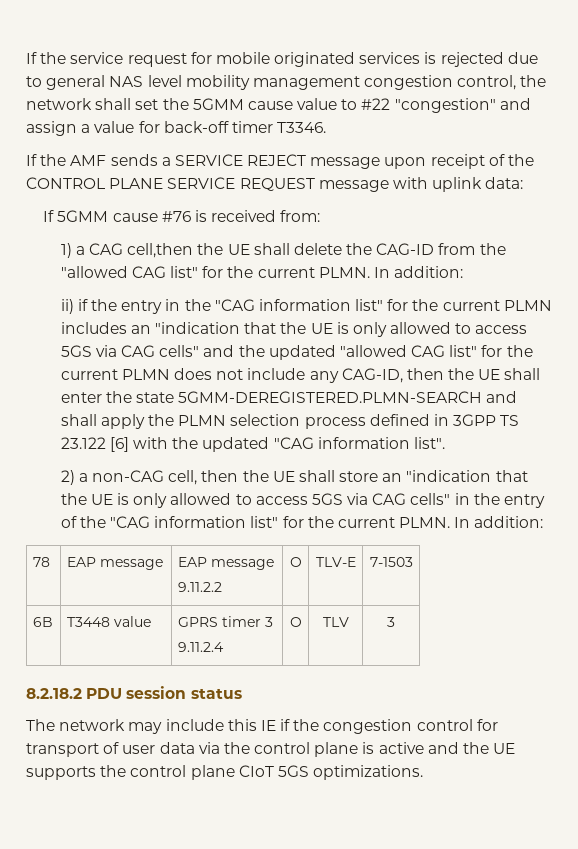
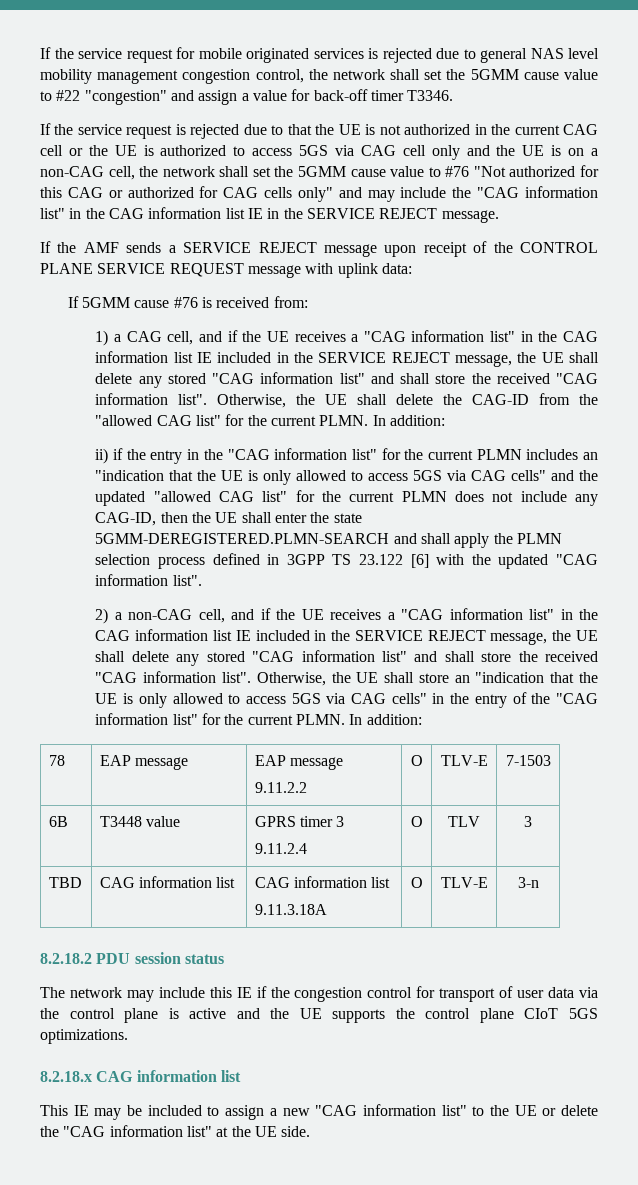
(327, 127) none -> [40,123,598,139] [40,145,599,160] [40,165,599,180] [40,186,599,202] [40,207,499,223] // If the service request is rejected due to that the UE is not authorized in the current CAG cell or the UE is authorized to access 5GS via CAG cell only and the UE is on a non-CAG cell, the network shall set the 5GMM cause value to #76 "Not authorized for this CAG or authorized for CAG cells only" and may include the "CAG information list" in the CAG information list IE in the SERVICE REJECT message.
[127,243,194,258] cell,then -> [167,330,598,345] [95,351,599,367] [95,372,599,388] [95,393,287,408] cell, and if the UE receives a "CAG information list" in the CAG information list IE included in the SERVICE REJECT message, the UE shall delete any stored "CAG information list" and shall store the received "CAG information list". Otherwise,
[201,470,239,482] then -> [231,608,598,620] [95,629,598,645] [95,650,599,666] [95,671,326,686] and if the UE receives a "CAG information list" in the CAG information list IE included in the SERVICE REJECT message, the UE shall delete any stored "CAG information list" and shall store the received "CAG information list". Otherwise,
(395, 622) none -> [48,877,82,888] [99,876,236,888] [254,876,391,888] [254,904,327,915] [410,877,423,888] [440,877,488,888] [517,877,539,888] // TBD | CAG information list | CAG information list // 9.11.3.18A | O | TLV-E | 3-n
(424, 772) none -> [40,1070,241,1082] [40,1104,598,1120] [40,1125,311,1137] // 8.2.18.x CAG information list // This IE may be included to assign a new "CAG information list" to the UE or delete the "CAG information list" at the UE side.

